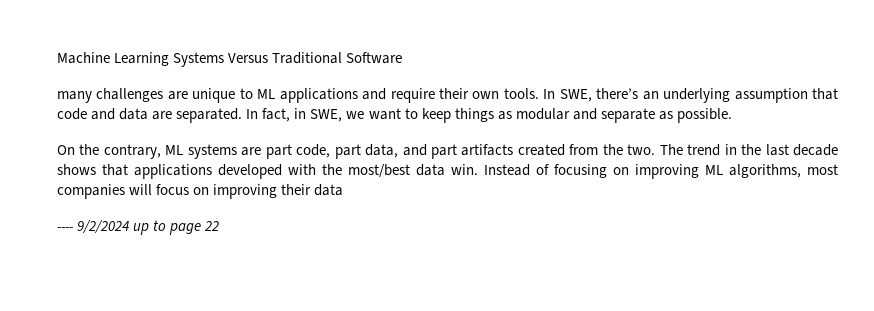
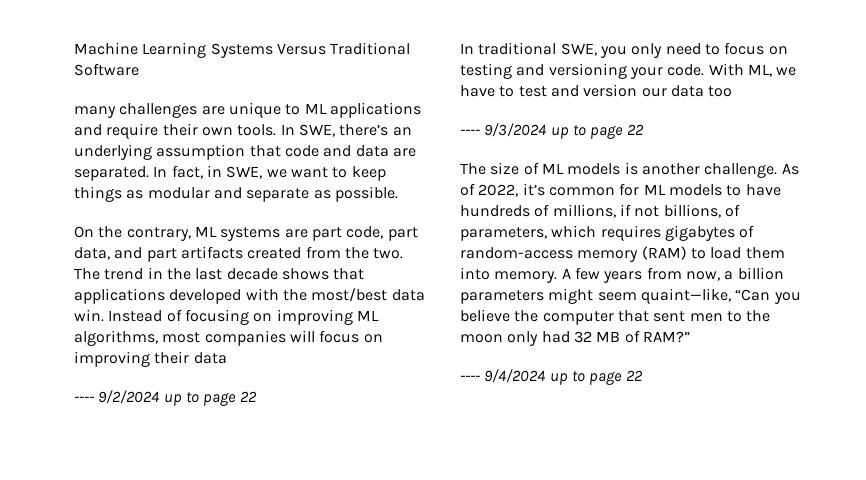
(220, 226) none -> [460,42,788,58] [460,63,797,79] [460,84,733,97] [460,123,644,139] [460,162,799,178] [460,183,781,197] [460,204,740,218] [460,225,755,241] [460,246,785,262] [460,267,784,283] [460,288,801,304] [460,309,771,325] [460,330,690,346] [460,369,643,385] // In traditional SWE, you only need to focus on testing and versioning your code. With ML, we have to test and version our data too // ---- 9/3/2024 up to page 22 // The size of ML models is another challenge. As of 2022, it’s common for ML models to have hundreds of millions, if not billions, of parameters, which requires gigabytes of random-access memory (RAM) to load them into memory. A few years from now, a billion parameters might seem quaint—like, “Can you believe the computer that sent men to the moon only had 32 MB of RAM?” // ---- 9/4/2024 up to page 22

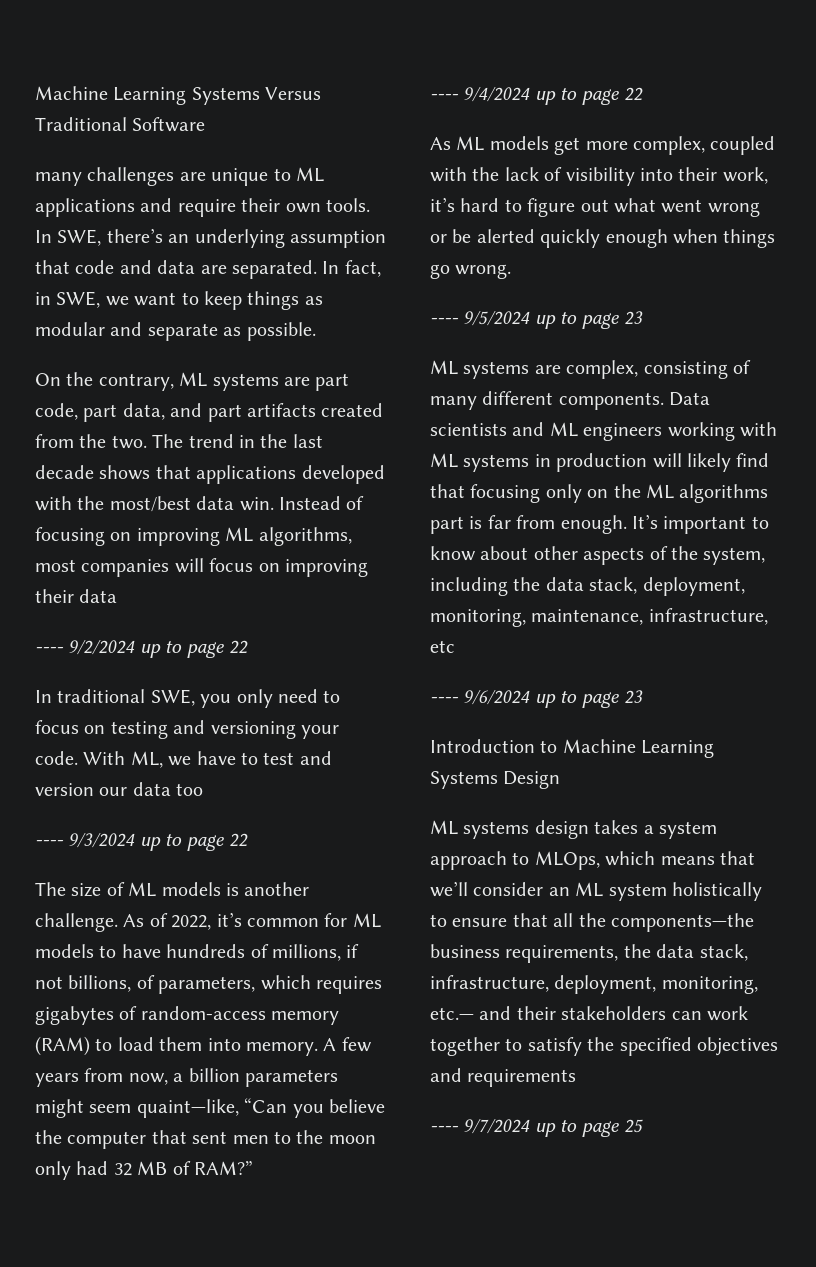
(643, 375) none -> [430,136,776,155] [430,167,768,186] [430,197,760,217] [430,229,776,248] [430,264,512,279] [430,311,643,329] [430,360,751,379] [430,391,711,410] [430,422,777,441] [430,453,770,472] [430,484,769,503] [430,514,769,534] [430,546,766,565] [430,577,745,596] [430,608,768,627] [430,640,455,653] [430,690,643,708] [430,739,715,758] [430,771,561,789] [430,820,717,839] [430,851,755,870] [430,881,762,901] [430,913,754,932] [430,944,748,963] [430,975,758,994] [430,1006,748,1021] [430,1037,778,1056] [430,1068,577,1087] [430,1119,643,1137] // As ML models get more complex, coupled with the lack of visibility into their work, it’s hard to figure out what went wrong or be alerted quickly enough when things go wrong. // ---- 9/5/2024 up to page 23 // ML systems are complex, consisting of many different components. Data scientists and ML engineers working with ML systems in production will likely find that focusing only on the ML algorithms part is far from enough. It’s important to know about other aspects of the system, including the data stack, deployment, monitoring, maintenance, infrastructure, etc // ---- 9/6/2024 up to page 23 // Introduction to Machine Learning Systems Design // ML systems design takes a system approach to MLOps, which means that we’ll consider an ML system holistically to ensure that all the components—the business requirements, the data stack, infrastructure, deployment, monitoring, etc.— and their stakeholders can work together to satisfy the specified objectives and requirements // ---- 9/7/2024 up to page 25

